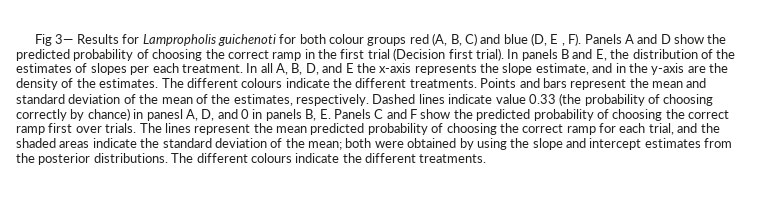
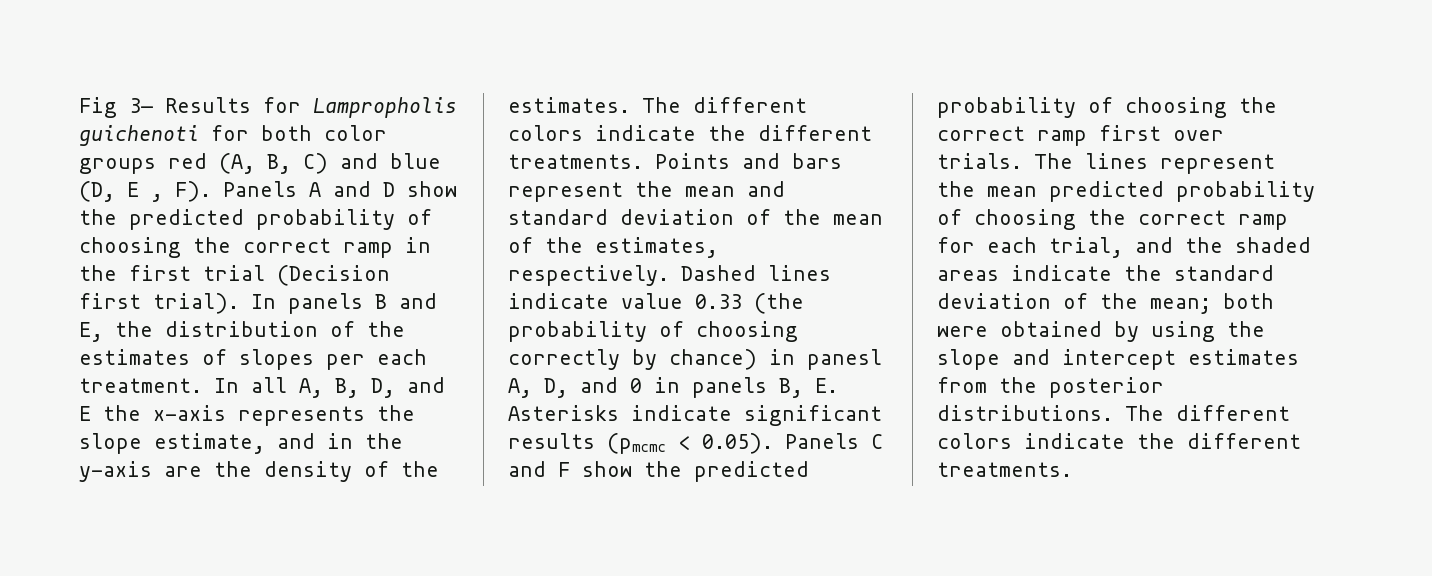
[329,34,365,44] colour -> [324,125,387,141] color
[241,78,283,88] colours -> [508,125,583,141] colors
(331, 114) none -> [508,405,882,426] [508,433,773,454] Asterisks indicate significant results (pmcmc < 0.05).
[250,153,292,163] colours -> [937,433,1012,449] colors

